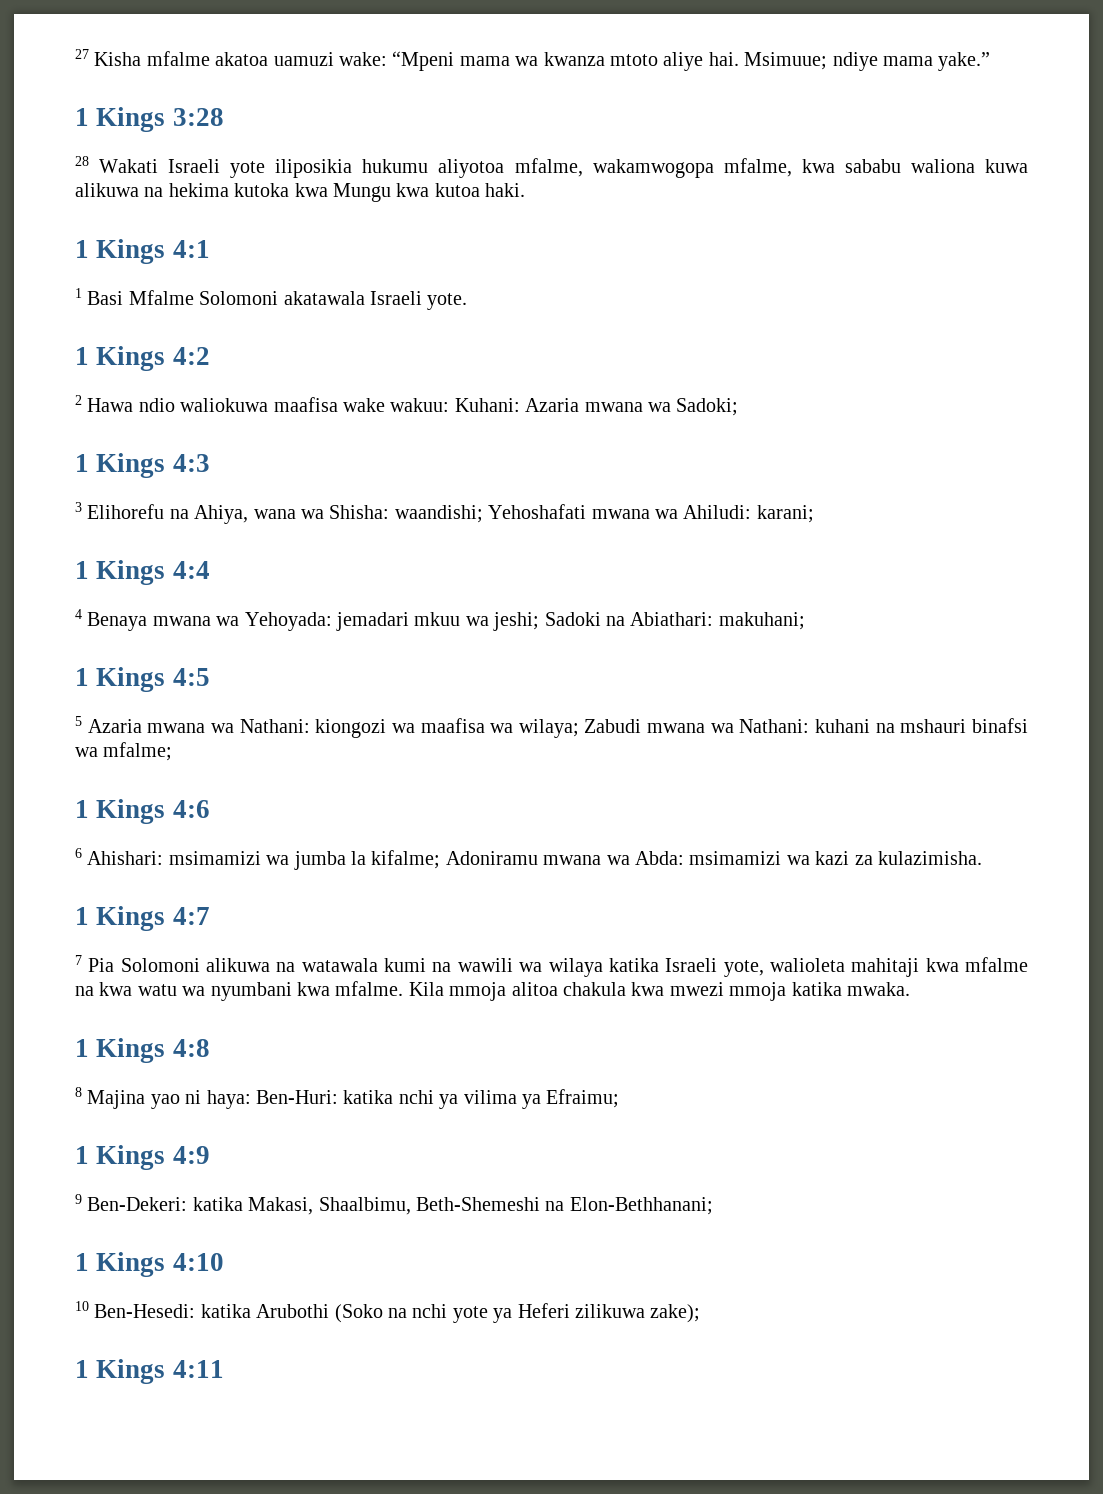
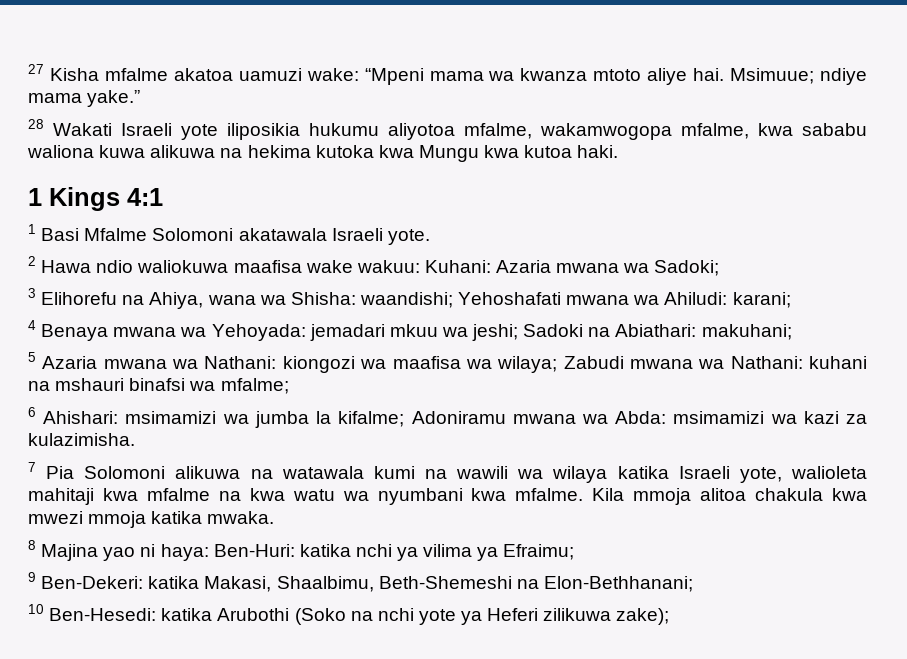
[75,107,224,132] // 1 Kings 3:28 -> (141, 98) none
[75,346,210,371] // 1 Kings 4:2 -> (430, 237) none
[75,453,210,478] // 1 Kings 4:3 -> (720, 268) none
[75,560,210,585] // 1 Kings 4:4 -> (791, 300) none
[75,667,210,692] // 1 Kings 4:5 -> (792, 332) none
[75,799,210,824] // 1 Kings 4:6 -> (289, 386) none
[75,906,210,931] // 1 Kings 4:7 -> (135, 439) none
[75,1038,210,1063] // 1 Kings 4:8 -> (275, 517) none
[75,1145,210,1170] // 1 Kings 4:9 -> (575, 552) none
[75,1252,224,1277] // 1 Kings 4:10 -> (693, 584) none
[75,1359,224,1384] // 1 Kings 4:11 -> (670, 616) none

